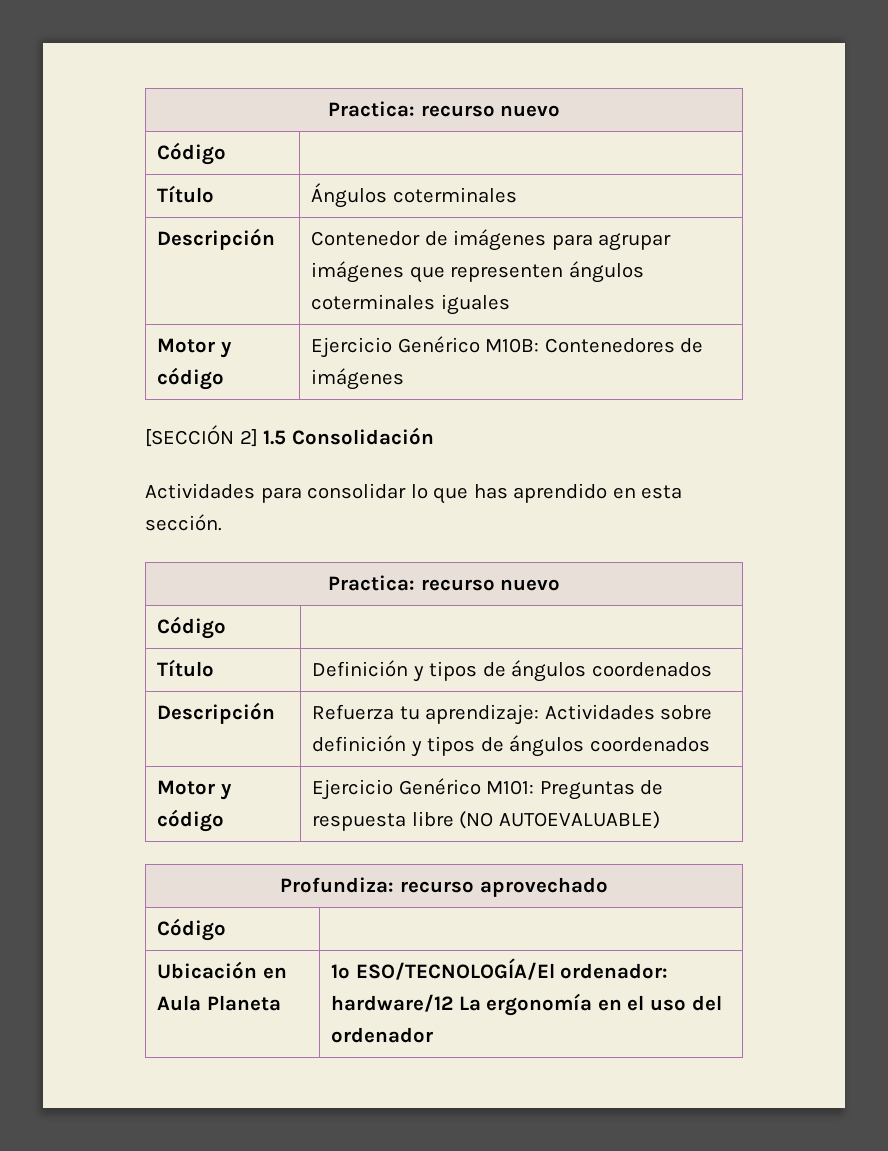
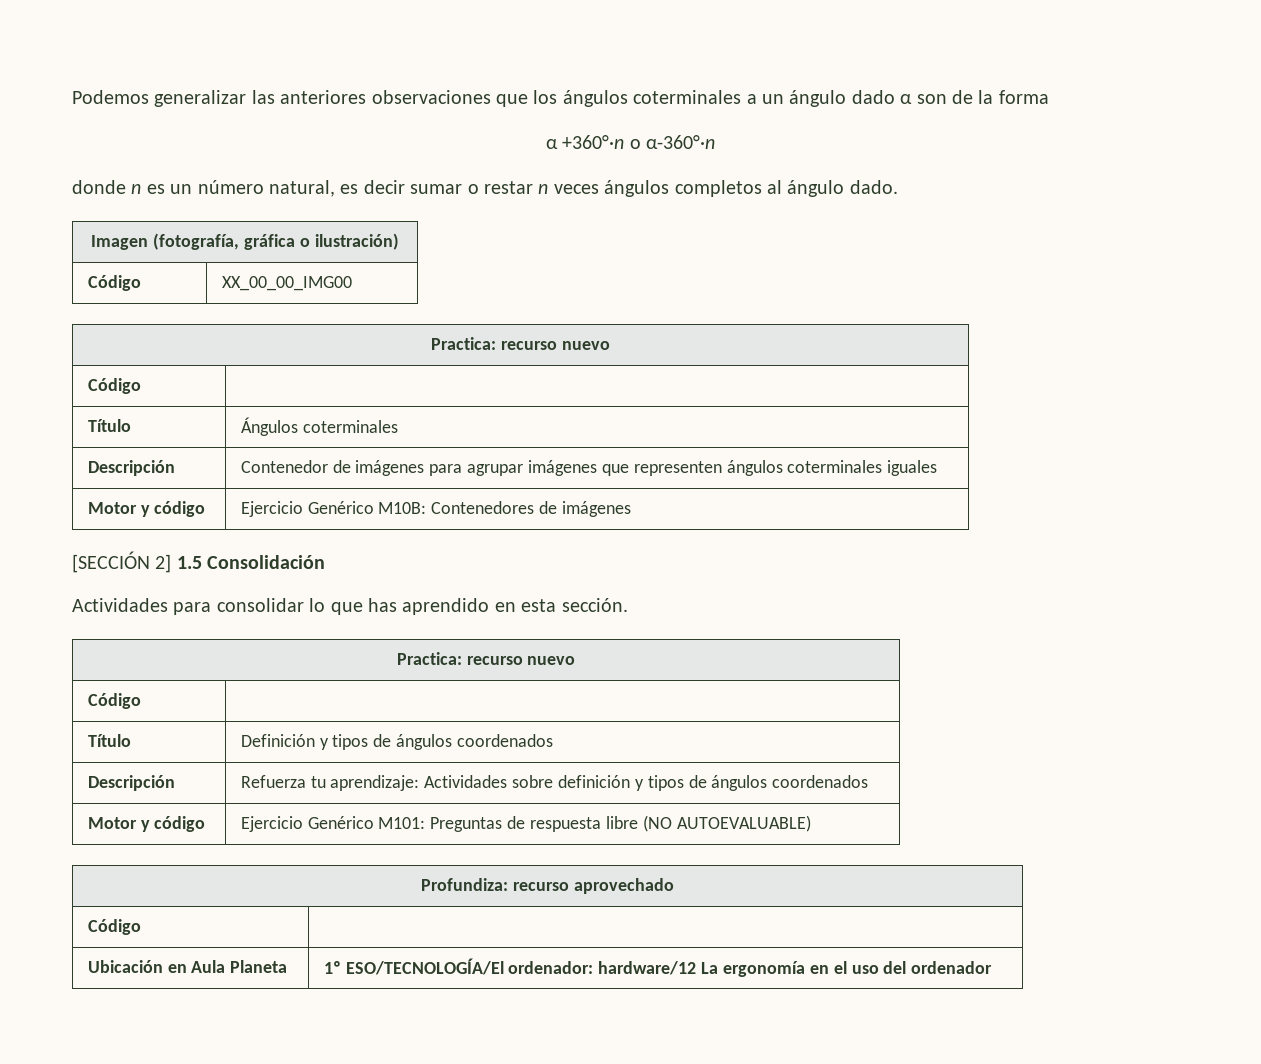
(327, 109) none -> [72,90,1049,107] [545,135,716,149] [72,180,898,197] [91,233,399,250] [87,275,141,291] [221,276,352,291] Podemos generalizar las anteriores observaciones que los ángulos coterminales a un ángulo dado α son de la forma // α +360°·n o α-360°·n // donde n es un número natural, es decir sumar o restar n veces ángulos completos al ángulo dado. // Imagen (fotografía, gráfica o ilustración) // Código | XX_00_00_IMG00 //

